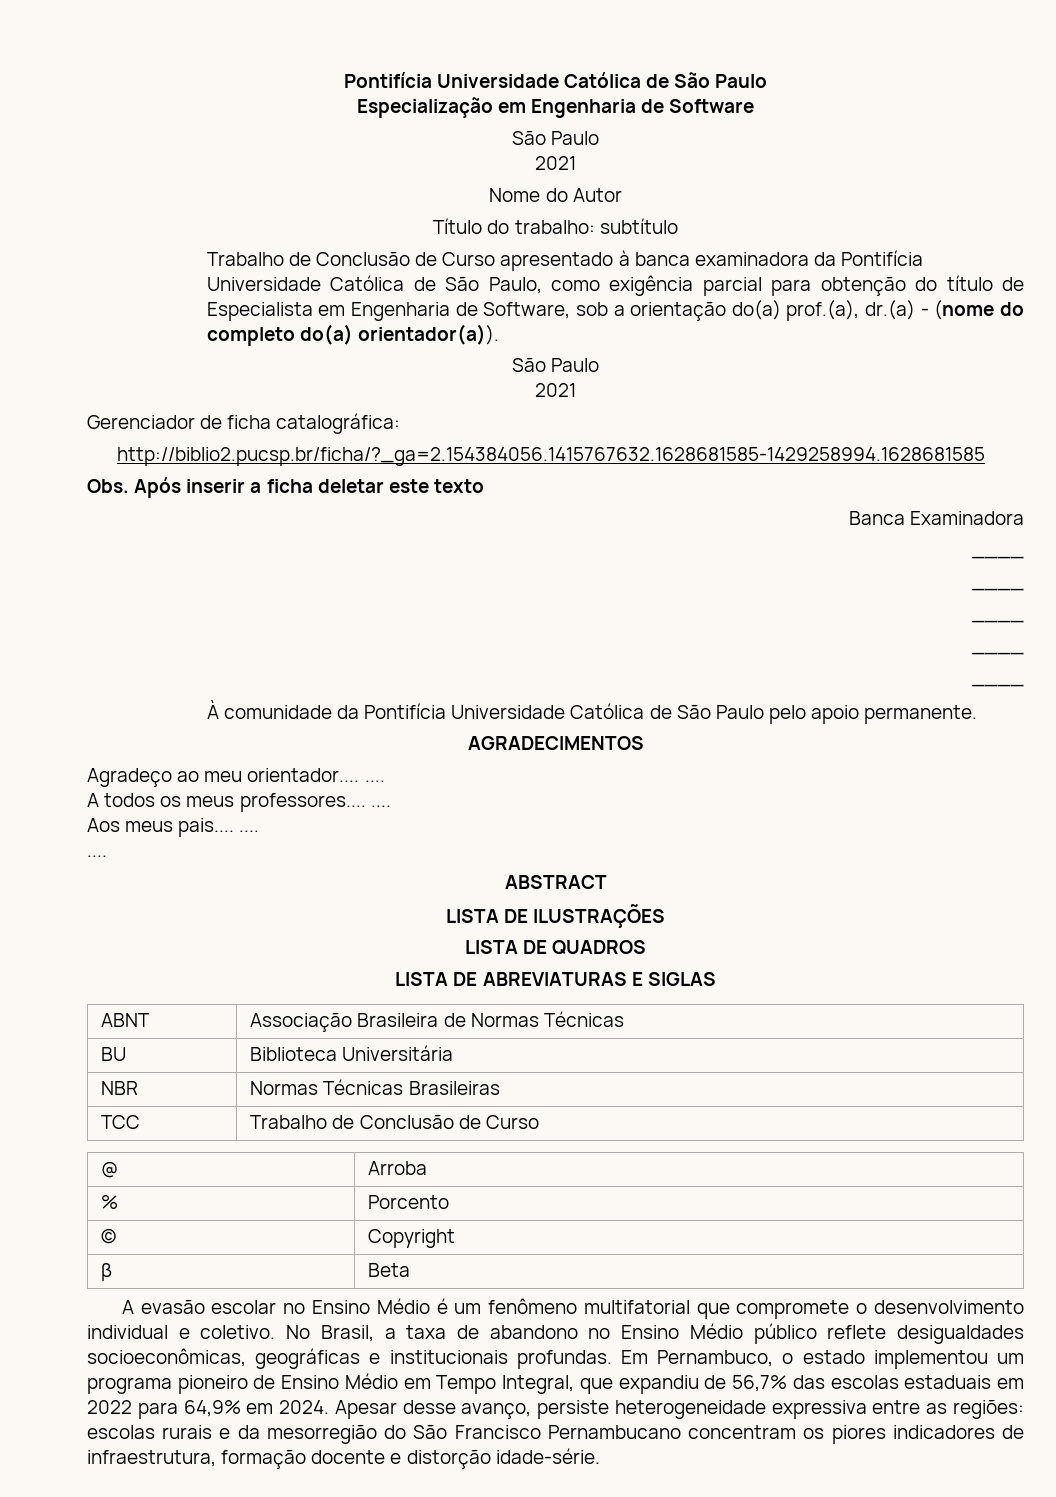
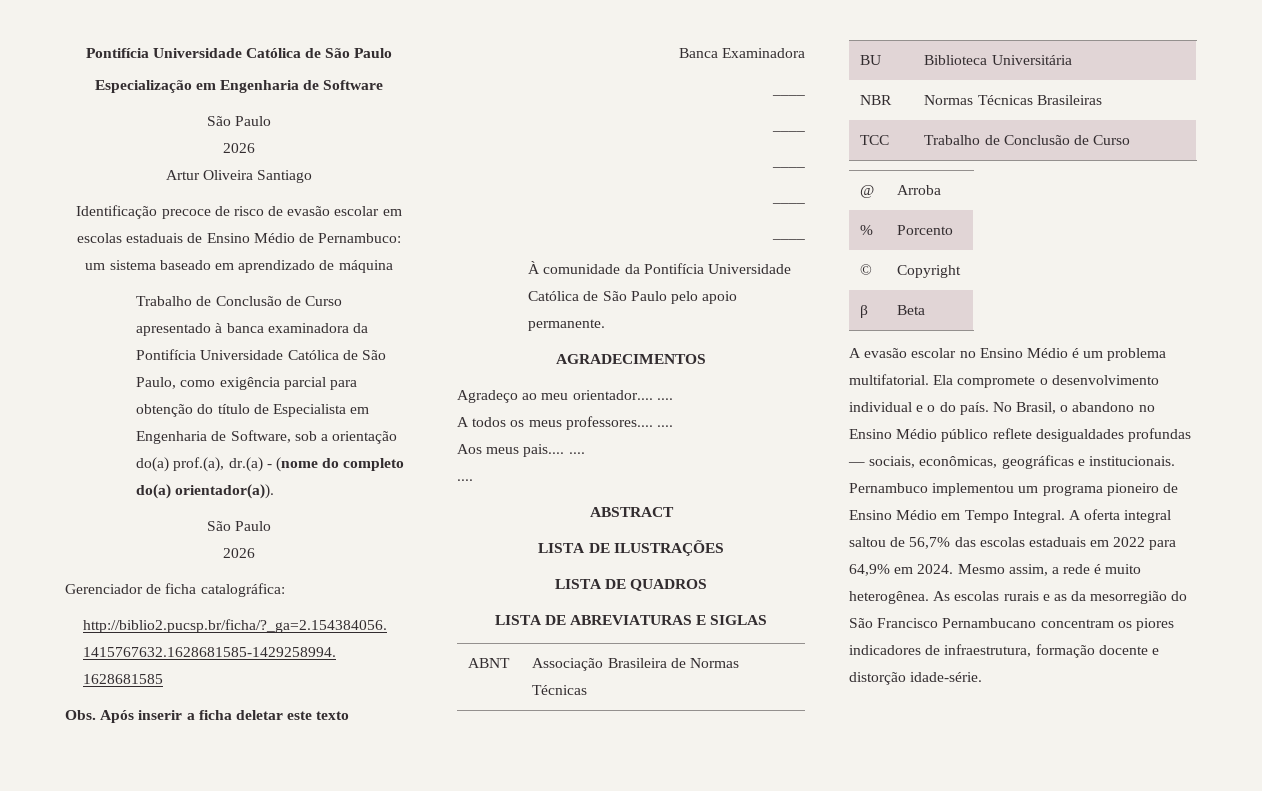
[535,156,576,170] [489,188,622,202] [433,218,678,234] 2021 // Nome do Autor // Título do trabalho: subtítulo -> [223,143,255,153] [165,170,313,183] [76,205,402,219] [76,233,402,243] [85,260,393,273] 2026 // Artur Oliveira Santiago // Identificação precoce de risco de evasão escolar em escolas estaduais de Ensino Médio de Pernambuco: um sistema baseado em aprendizado de máquina
[535,383,576,397] 2021 -> [223,548,255,558] 2026
[488,1298,730,1319] fenômeno multifatorial que -> [1107,348,1167,361] [849,374,954,385] problema multifatorial. Ela
[200,1325,480,1342] coletivo. No Brasil, a taxa de -> [927,402,1069,415] o do país. No Brasil, o
[87,1348,865,1369] socioeconômicas, geográficas e institucionais profundas. Em Pernambuco, o estado -> [1127,428,1191,442] [848,455,1175,469] [849,483,928,493] profundas — sociais, econômicas, geográficas e institucionais. Pernambuco
[502,1375,699,1394] Integral, que expandiu -> [1012,509,1172,523] [849,537,886,547] Integral. A oferta integral saltou
[334,1400,1025,1419] Apesar desse avanço, persiste heterogeneidade expressiva entre as regiões: -> [957,564,1142,576] [849,591,951,604] Mesmo assim, a rede é muito heterogênea. As
(231, 1433) none -> [1053,594,1067,601] as

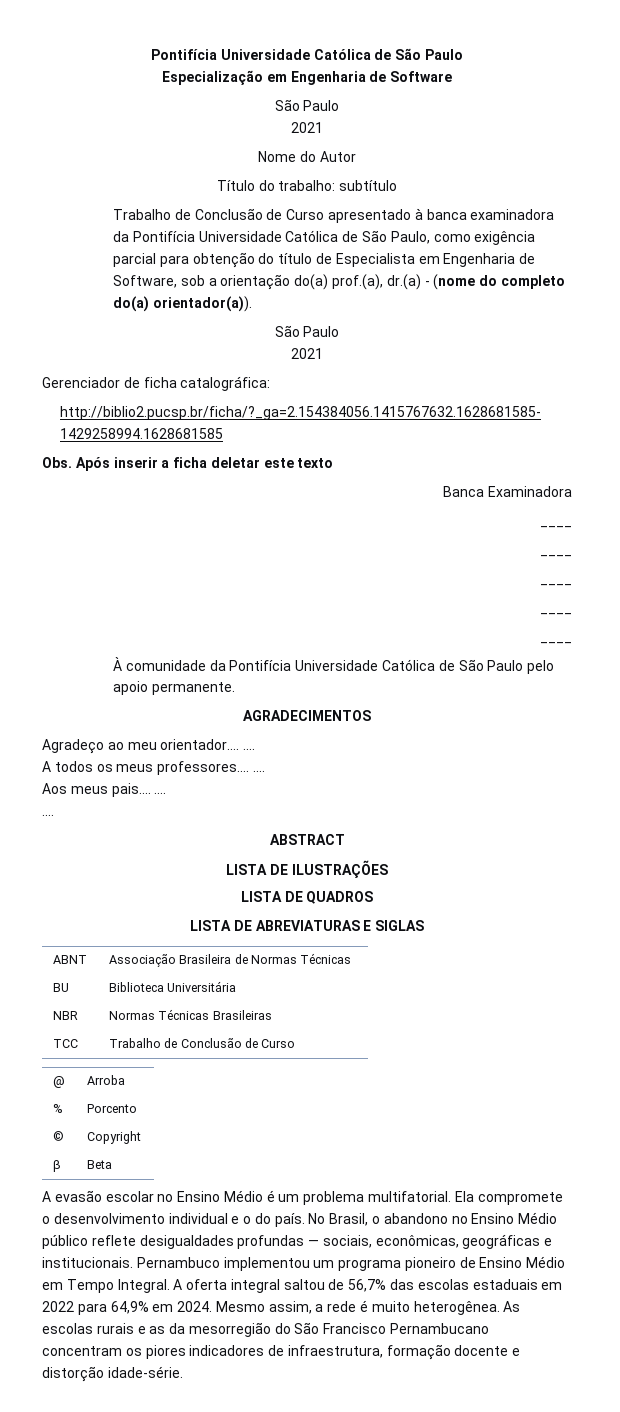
[223,143,255,153] [165,170,313,183] [76,205,402,219] [76,233,402,243] [85,260,393,273] 2026 // Artur Oliveira Santiago // Identificação precoce de risco de evasão escolar em escolas estaduais de Ensino Médio de Pernambuco: um sistema baseado em aprendizado de máquina -> [291,122,323,133] [258,151,356,162] [216,180,398,191] 2021 // Nome do Autor // Título do trabalho: subtítulo
[223,548,255,558] 2026 -> [291,348,323,359] 2021

